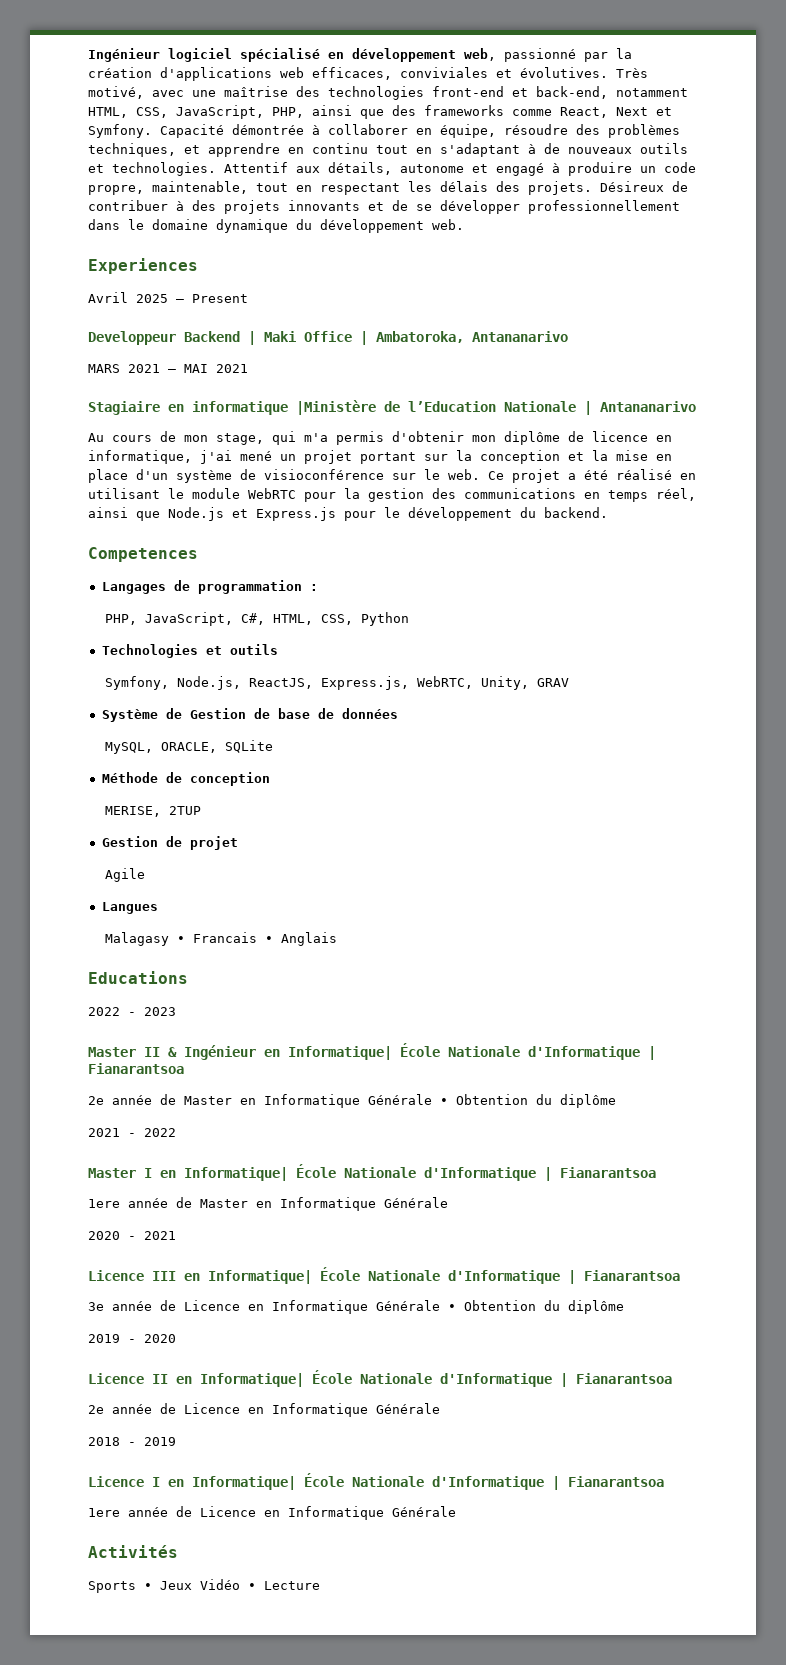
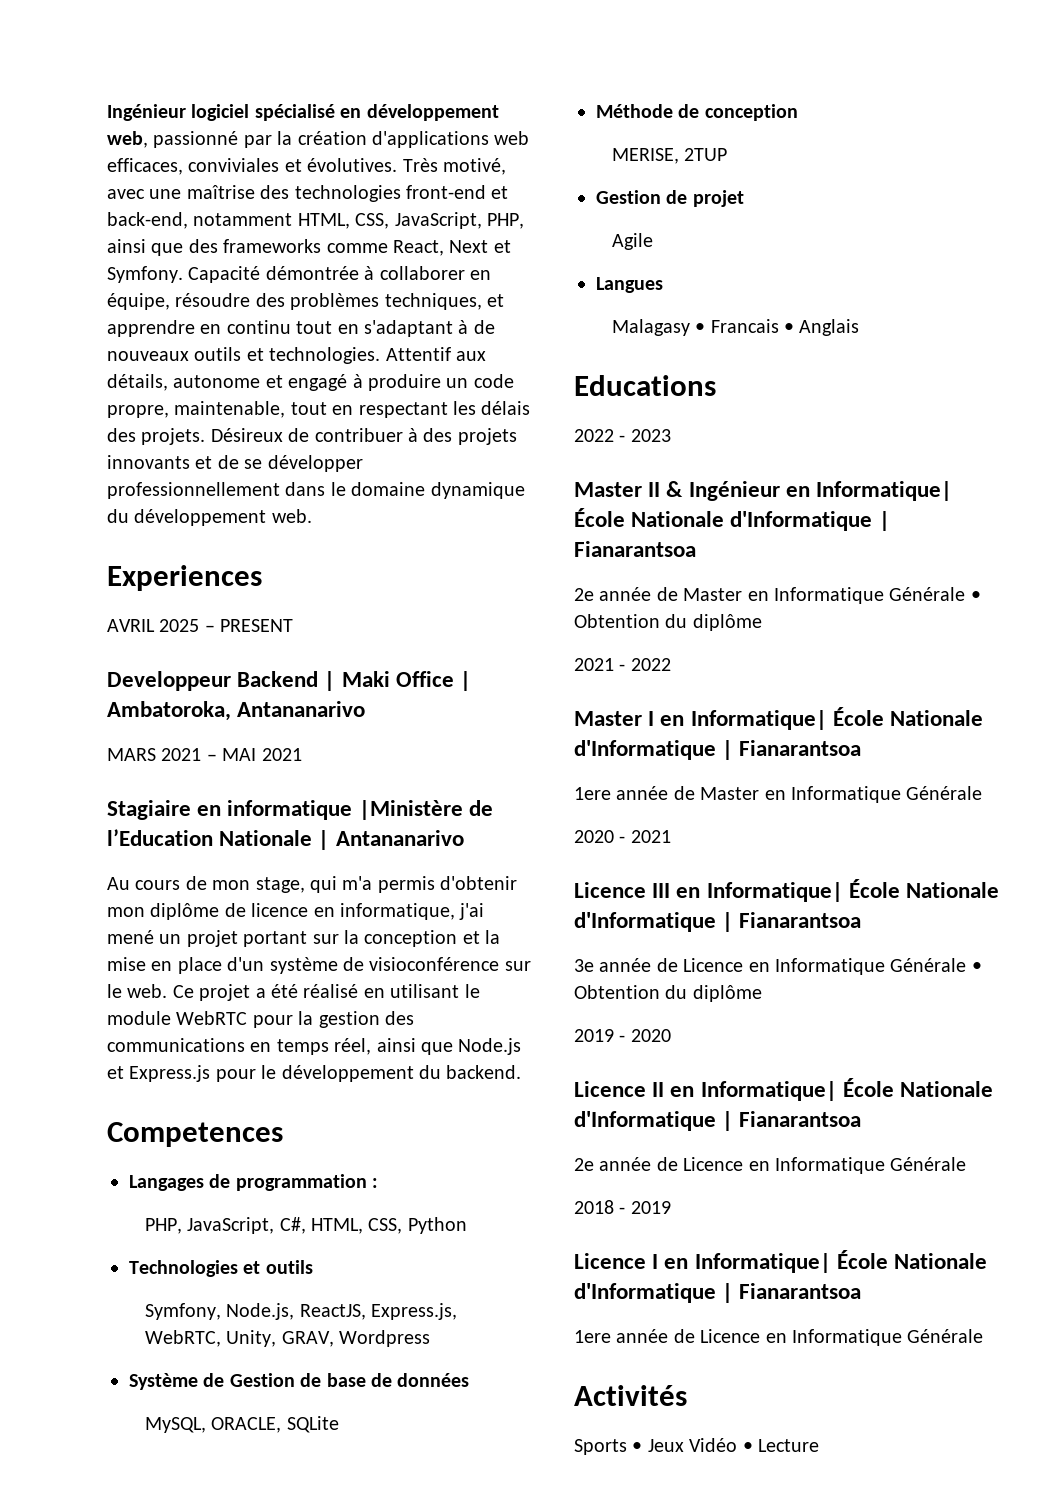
[88,292,128,303] Avril -> [107,619,155,632] AVRIL
[192,294,248,303] Present -> [220,619,294,632] PRESENT
[537,678,570,687] GRAV -> [281,1330,430,1347] GRAV, Wordpress

